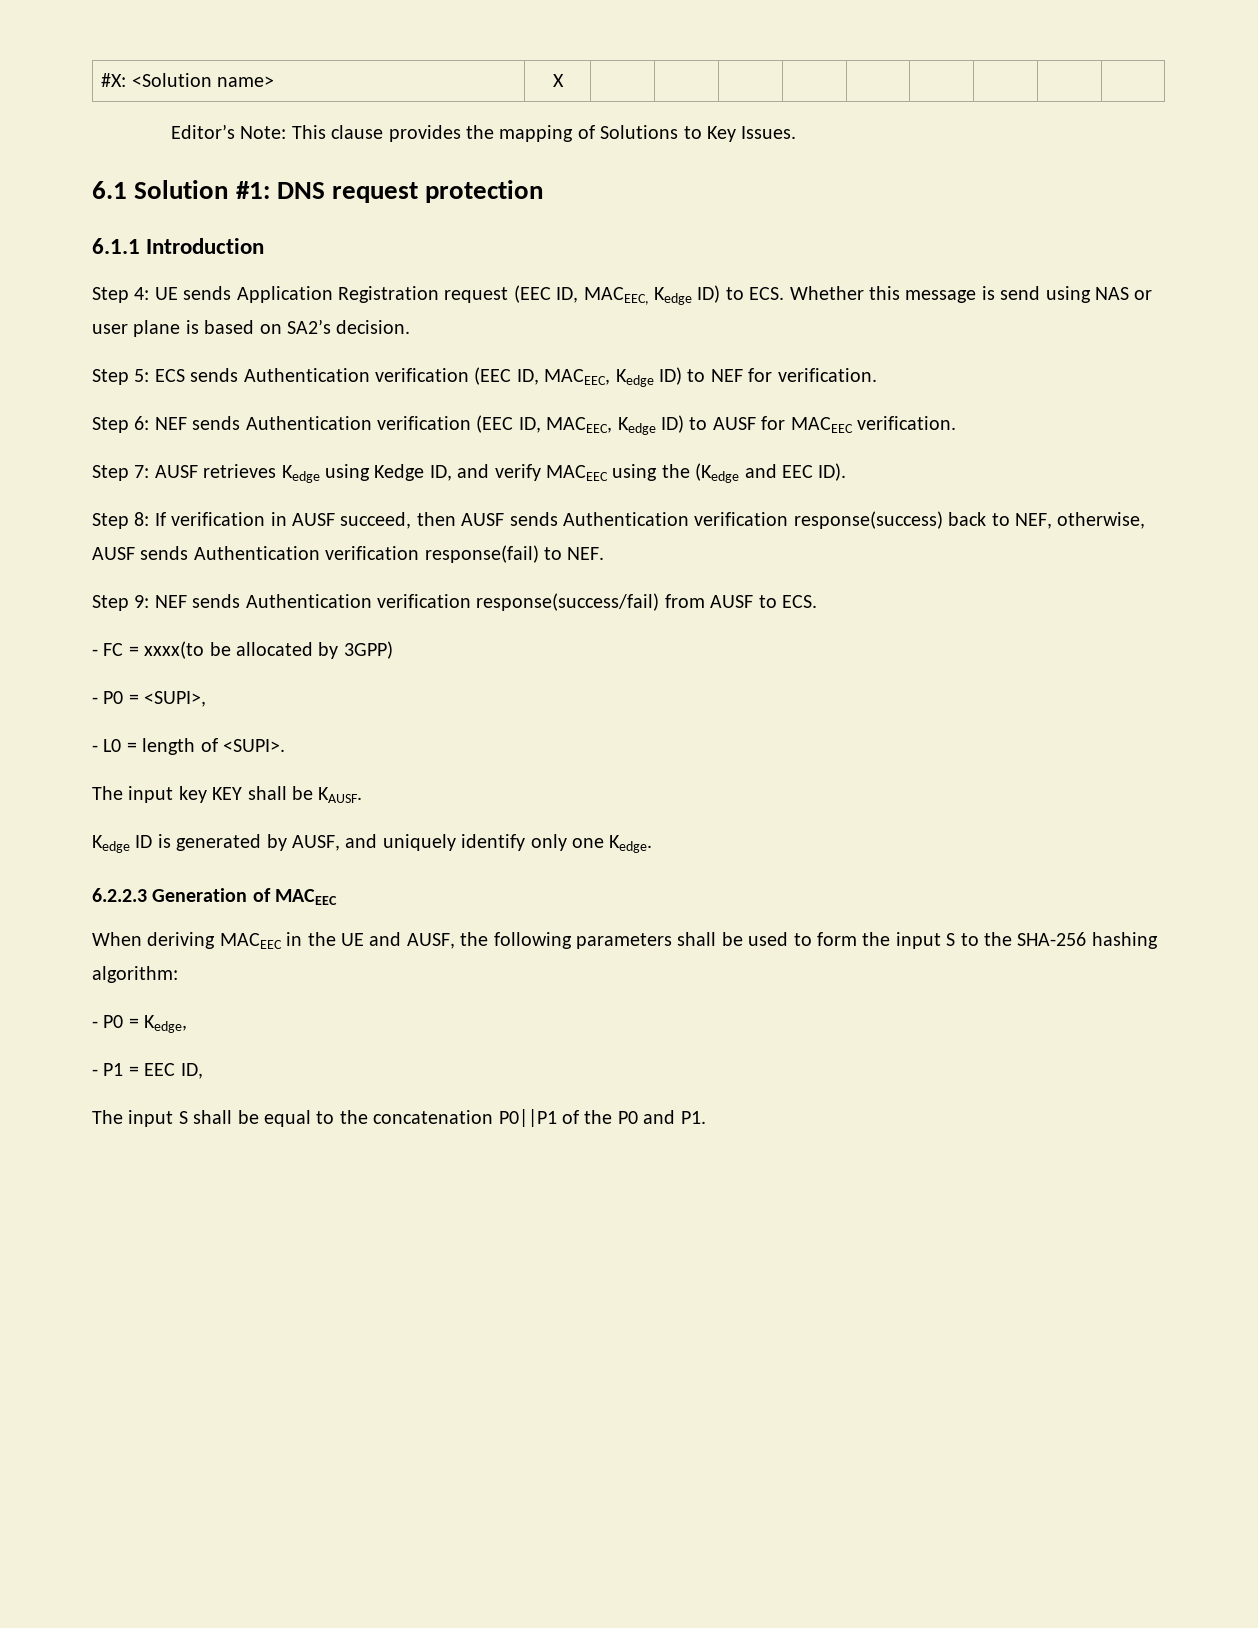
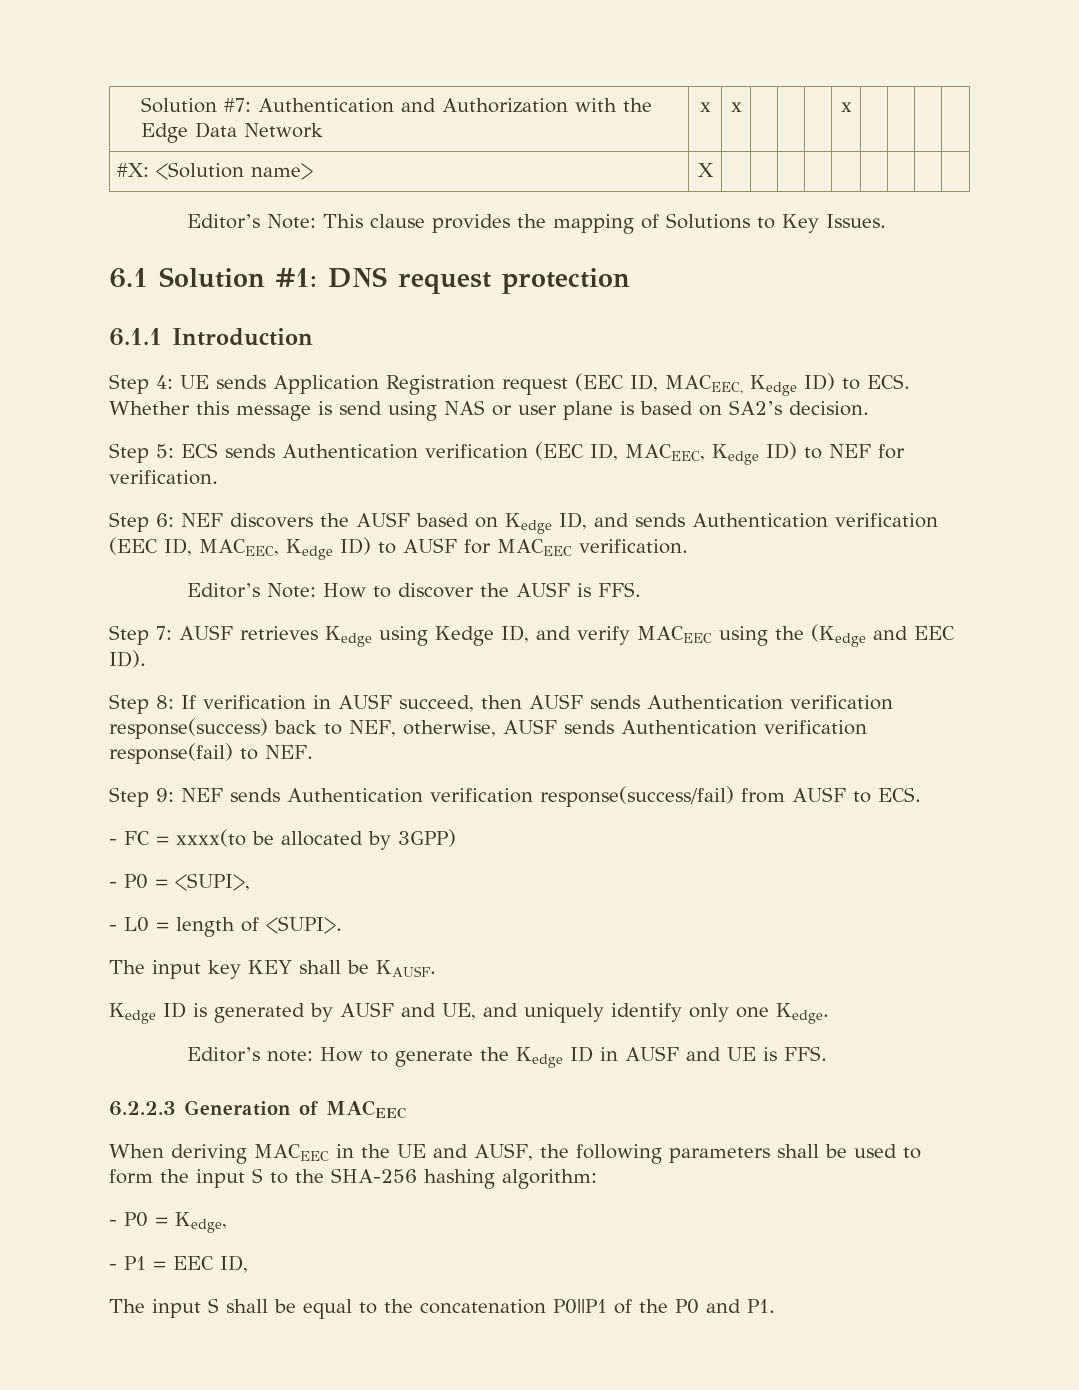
(101, 80) none -> [140,97,652,113] [140,122,323,143] [699,102,711,112] [730,102,742,112] [840,102,852,112] Solution #7: Authentication and Authorization with the Edge Data Network | x | x | | | | x | | | | //
(187, 423) none -> [230,512,629,534] discovers the AUSF based on Kedge ID, and
(956, 423) none -> [186,582,641,598] // Editor’s Note: How to discover the AUSF is FFS.
[292,835,340,851] AUSF, -> [340,1002,476,1020] AUSF and UE,
(653, 844) none -> [186,1046,827,1068] // Editor’s note: How to generate the Kedge ID in AUSF and UE is FFS.

